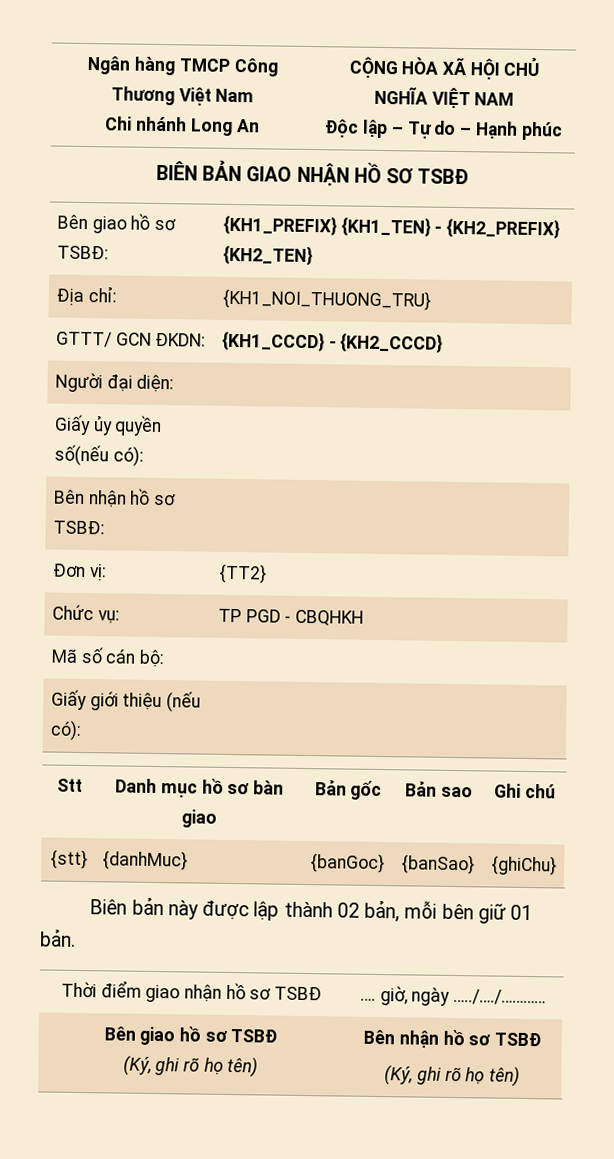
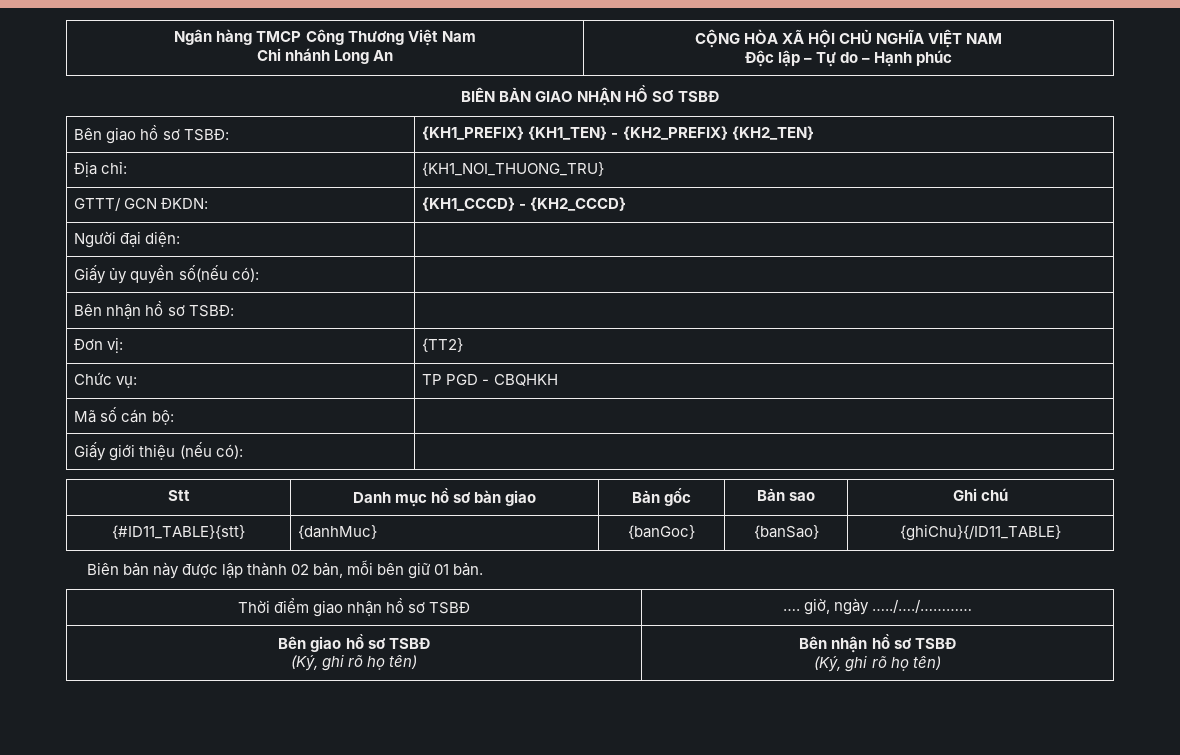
[49,849,88,870] {stt} -> [112,525,245,539] {#ID11_TABLE}{stt}
[491,855,557,876] {ghiChu} -> [900,524,1061,541] {ghiChu}{/ID11_TABLE}

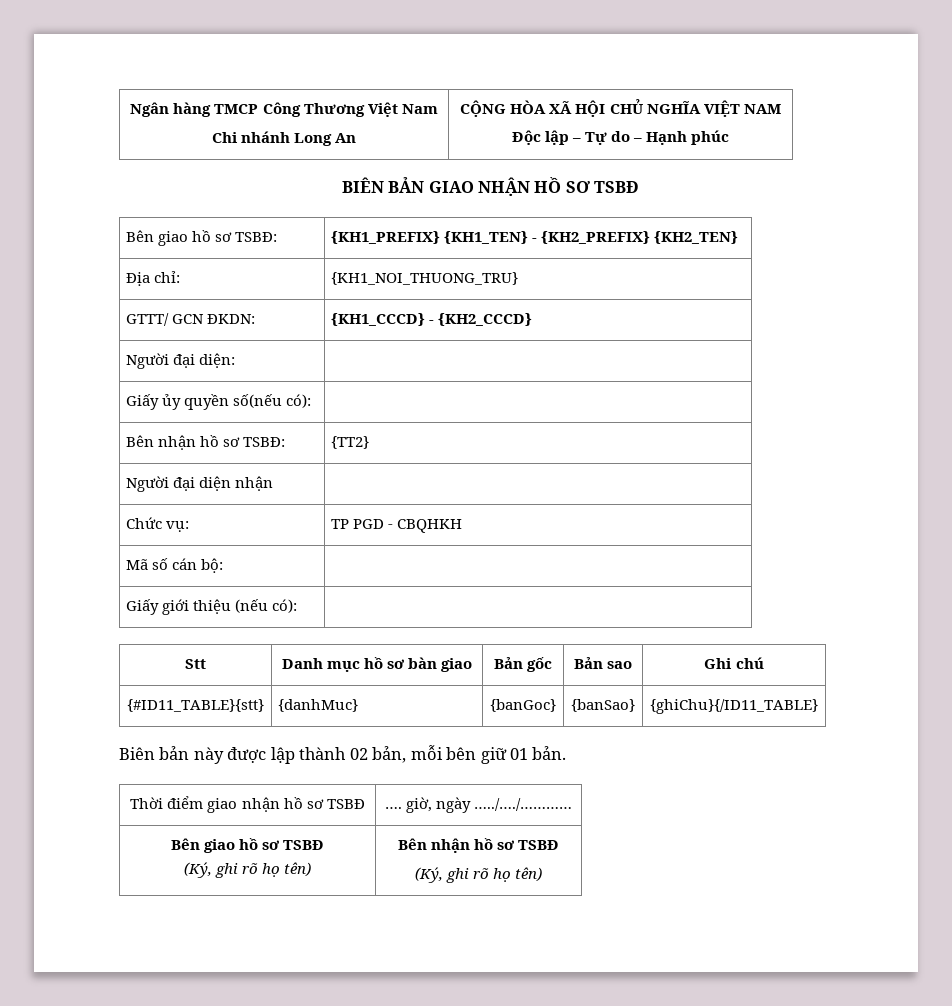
[74,337,124,354] [422,338,464,352] // Đơn vị: | {TT2} -> [331,436,370,449] [126,476,274,492] {TT2} // Người đại diện nhận |

